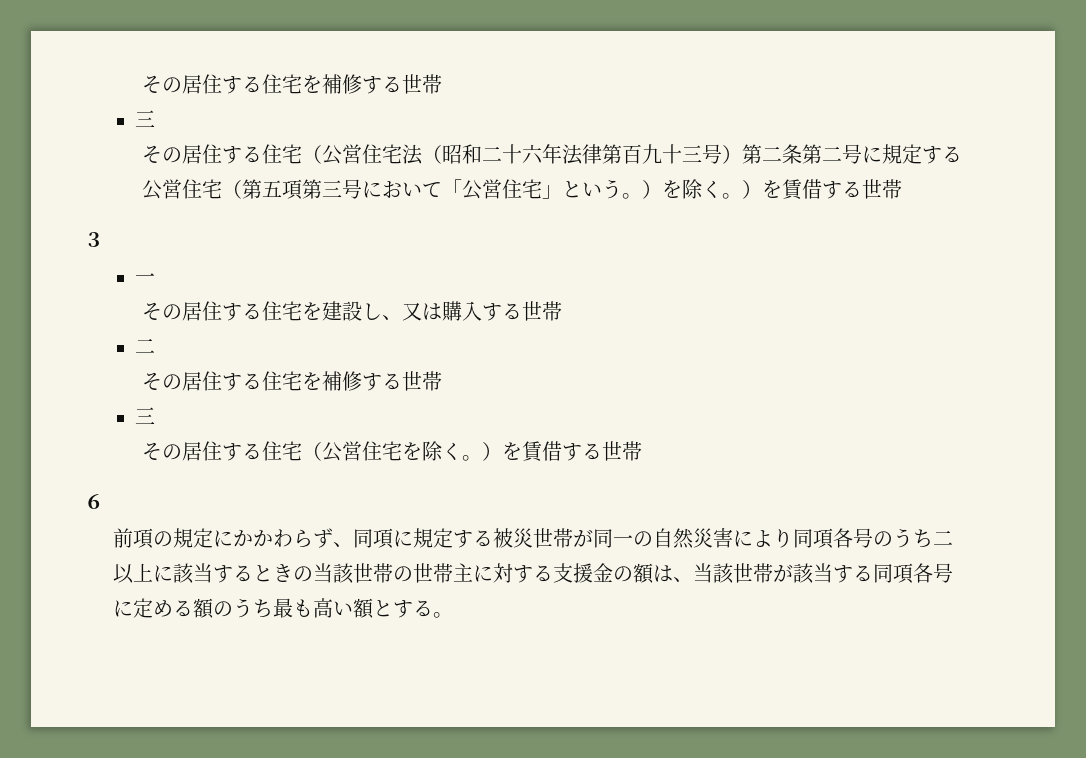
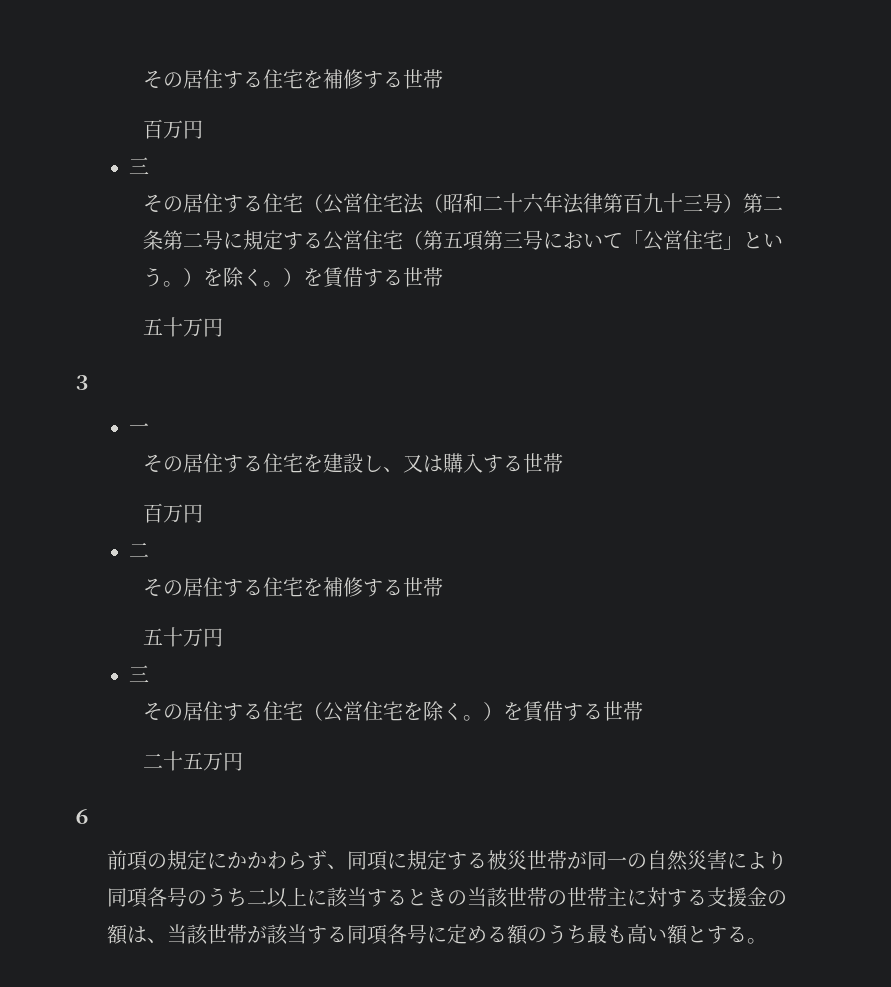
[141,74,442,94] その居住する住宅を補修する世帯 -> [142,69,443,89] [142,119,203,139] その居住する住宅を補修する世帯 // 百万円
(902, 189) none -> [142,317,223,337] // 五十万円
(562, 311) none -> [142,503,203,523] // 百万円
(442, 381) none -> [142,627,223,647] // 五十万円
(642, 451) none -> [142,751,243,771] // 二十五万円

